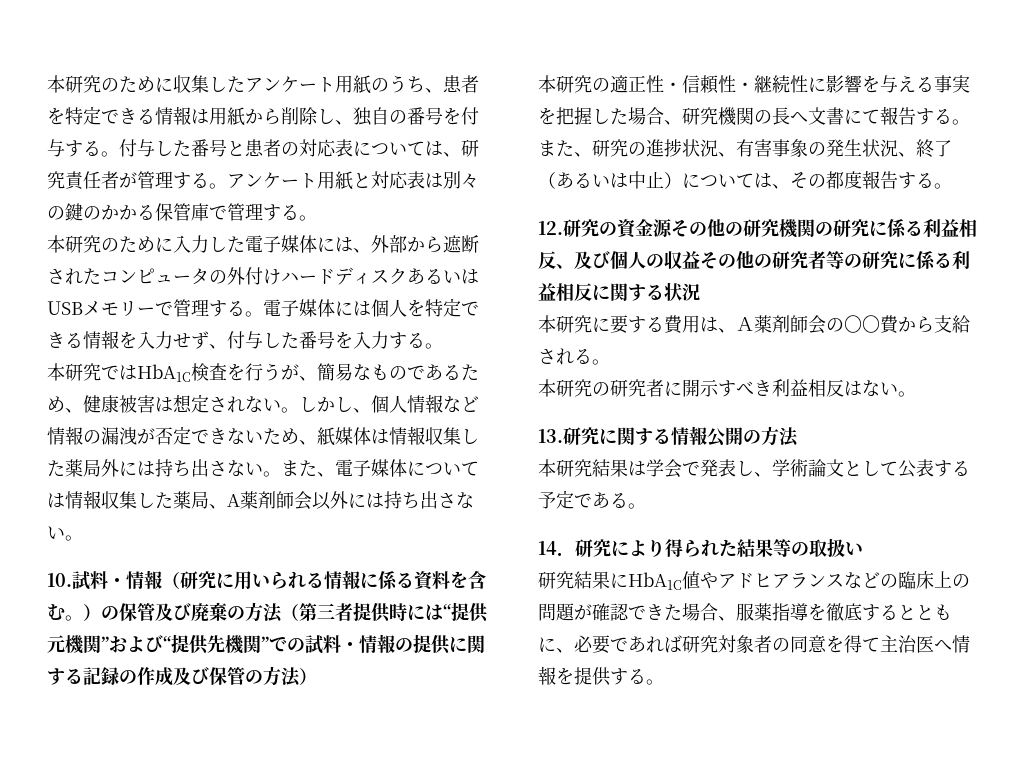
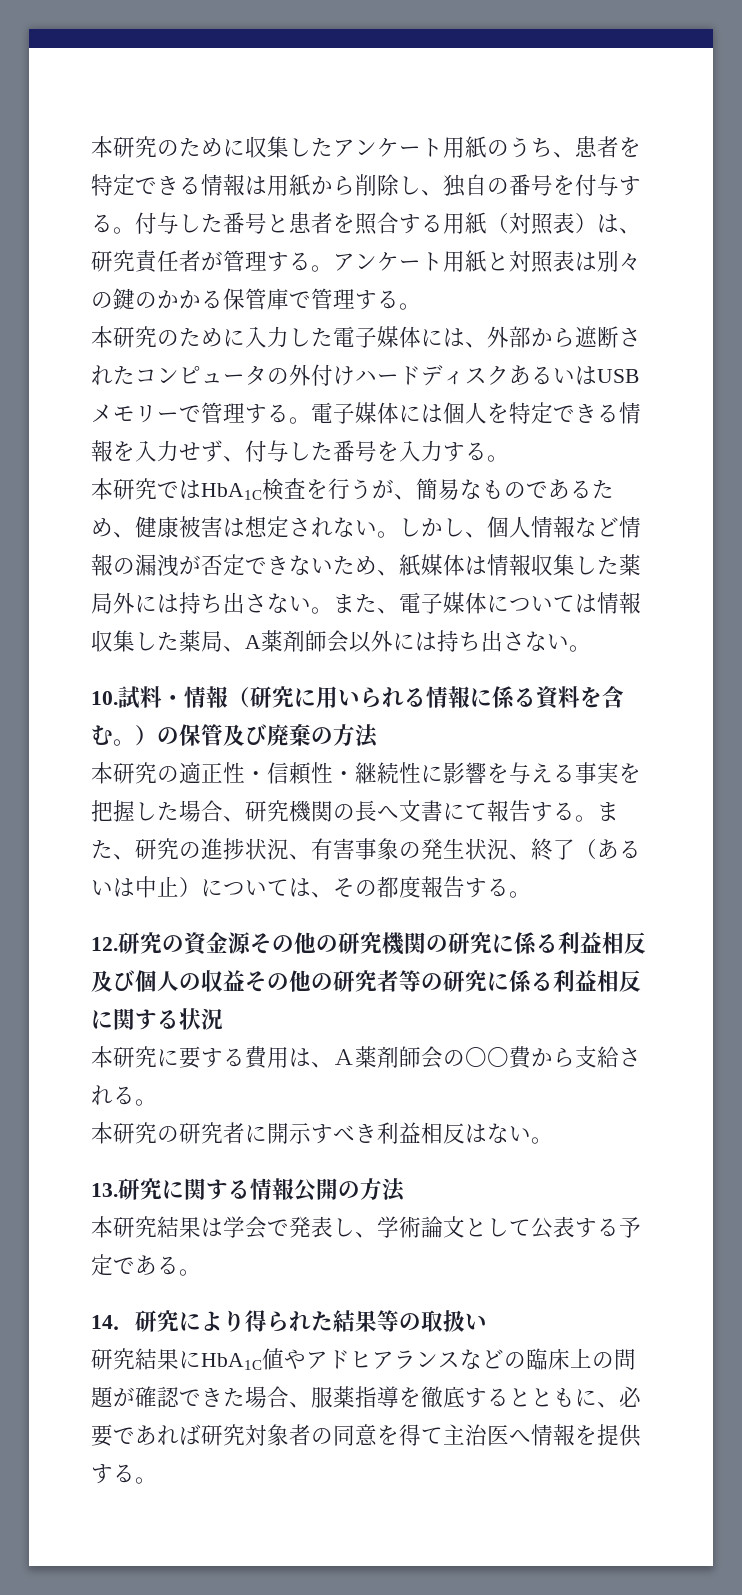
[281,139,425,157] の対応表について -> [333,212,597,235] を照合する用紙（対照表）
[389,171,408,189] 応 -> [531,251,553,273] 照
[281,602,488,623] [47,634,485,655] [47,666,317,687] （第三者提供時には“提供元機関”および“提供先機関”での試料・情報の提供に関する記録の作成及び保管の方法） -> (379, 736) none
[556,264,574,269] 、 -> (646, 943) none

